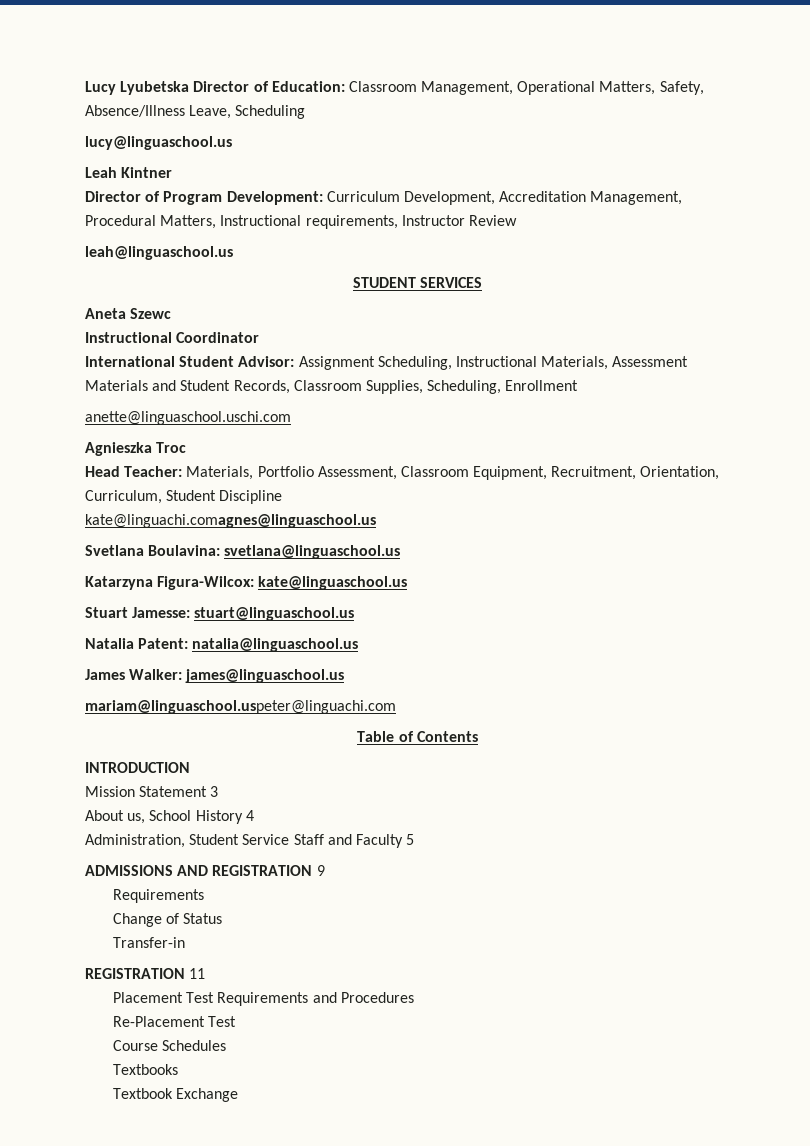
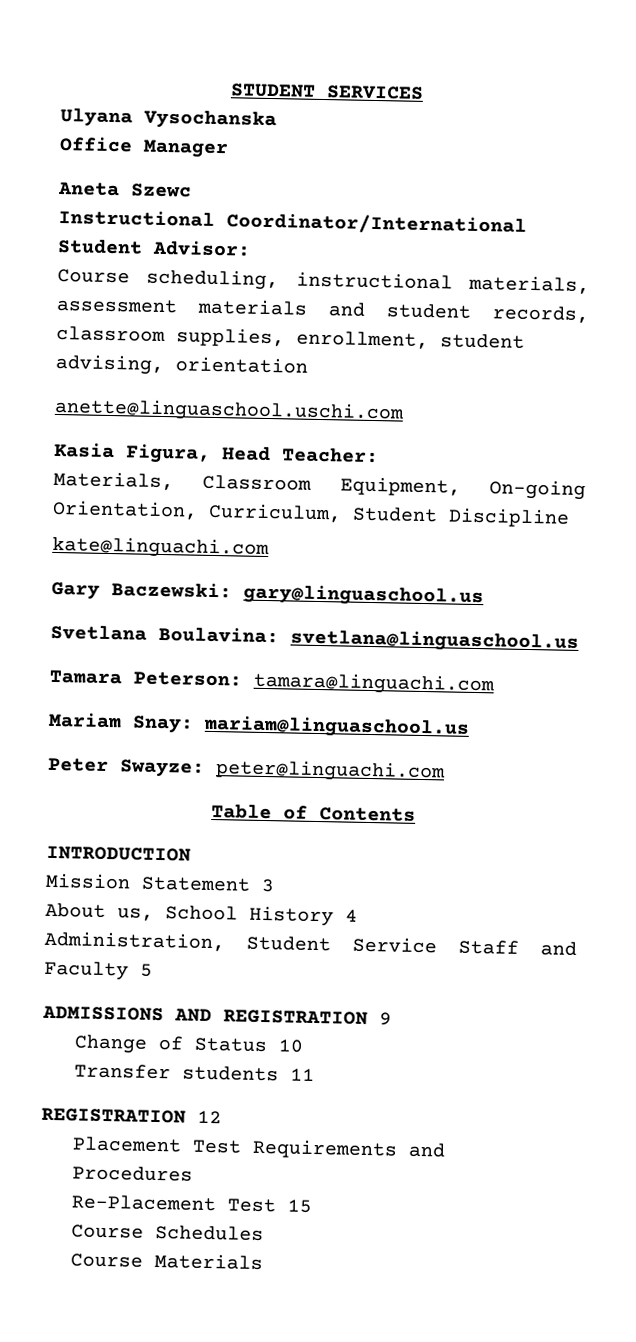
[85,81,704,95] [85,105,306,119] [85,136,232,150] [85,167,173,178] [85,191,683,205] [85,215,517,229] [85,246,233,260] [352,277,483,288] Lucy Lyubetska Director of Education: Classroom Management, Operational Matters, Safety, Absence/Illness Leave, Scheduling // lucy@linguaschool.us // Leah Kintner // Director of Program Development: Curriculum Development, Accreditation Management, Procedural Matters, Instructional requirements, Instructor Review // leah@linguaschool.us // STUDENT SERVICES -> [230,83,424,100] [60,108,277,131] [59,135,229,159] STUDENT SERVICES // Ulyana Vysochanska // Office Manager
[176,332,260,343] [85,356,175,367] Coordinator // International -> [226,212,527,236] Coordinator/International
[298,356,689,370] [85,380,579,394] Assignment Scheduling, Instructional Materials, Assessment Materials and Student Records, Classroom Supplies, Scheduling, Enrollment -> [57,268,590,295] [56,297,589,324] [56,325,525,350] [55,353,308,376] // Course scheduling, instructional materials, assessment materials and student records, classroom supplies, enrollment, student advising, orientation
[85,442,187,456] Agnieszka Troc // -> [54,441,211,464] Kasia Figura,
[186,466,397,480] Materials, Portfolio Assessment, -> [53,470,174,491] // Materials,
[551,466,637,480] Recruitment, -> [489,479,586,501] On-going
[85,514,376,528] kate@linguachi.comagnes@linguaschool.us -> [52,535,270,560] [51,581,484,608] kate@linguachi.com // Gary Baczewski: gary@linguaschool.us
[85,576,408,590] [85,607,355,621] [85,638,359,652] [85,669,345,683] [85,700,396,714] Katarzyna Figura-Wilcox: kate@linguaschool.us // Stuart Jamesse: stuart@linguaschool.us // Natalia Patent: natalia@linguaschool.us // James Walker: james@linguaschool.us // mariam@linguaschool.uspeter@linguachi.com -> [49,669,495,696] [48,711,470,739] [48,757,446,783] Tamara Peterson: tamara@linguachi.com // Mariam Snay: mariam@linguaschool.us // Peter Swayze: peter@linguachi.com
[113,889,205,903] // Requirements -> (392, 1019) none
[113,937,186,948] [85,968,206,979] // Transfer-in // REGISTRATION 11 -> [277,1039,303,1053] [73,1063,315,1082] [41,1107,222,1124] 10 // Transfer students 11 // REGISTRATION 12
(237, 1021) none -> [286,1199,312,1213] 15
[113,1064,179,1075] [113,1088,239,1102] Textbooks // Textbook Exchange -> [69,1252,263,1271] Course Materials

